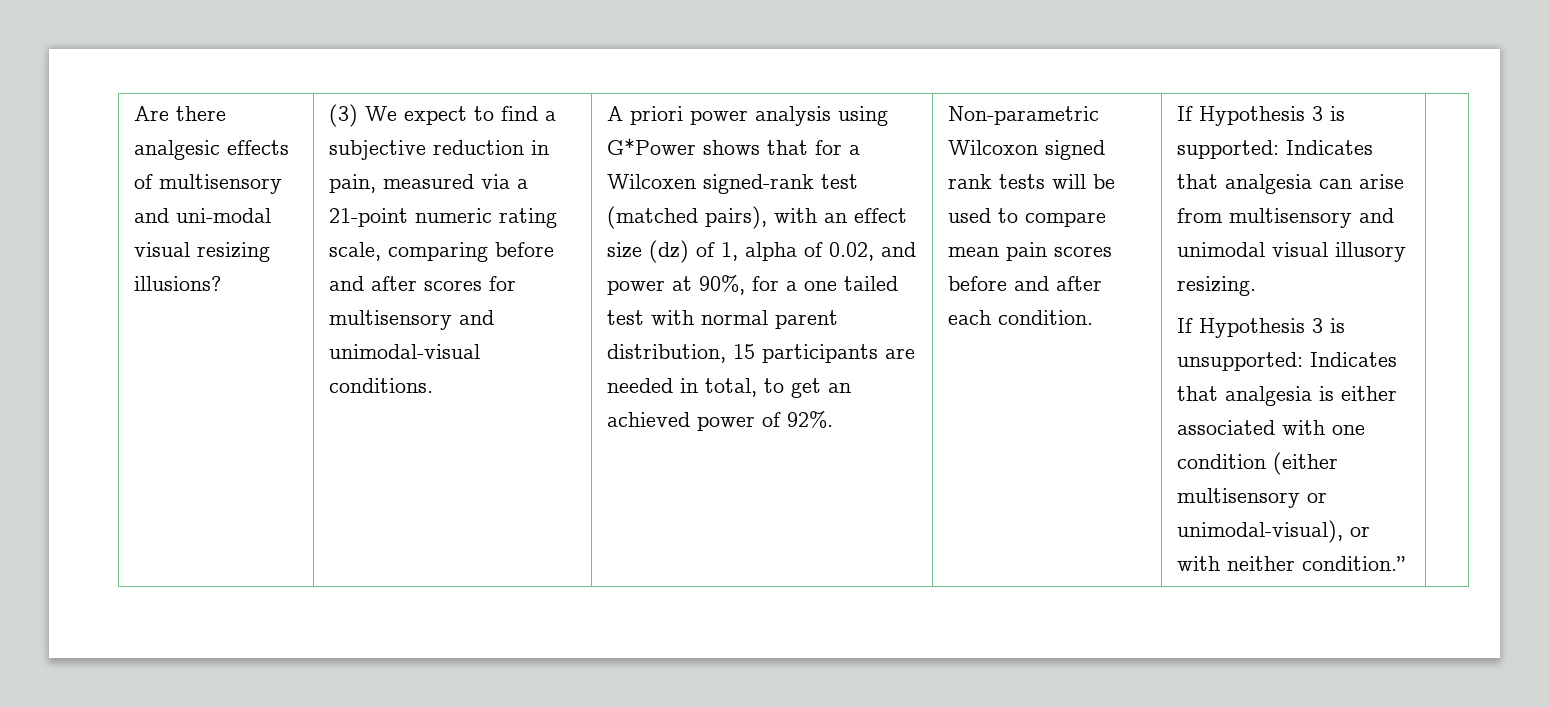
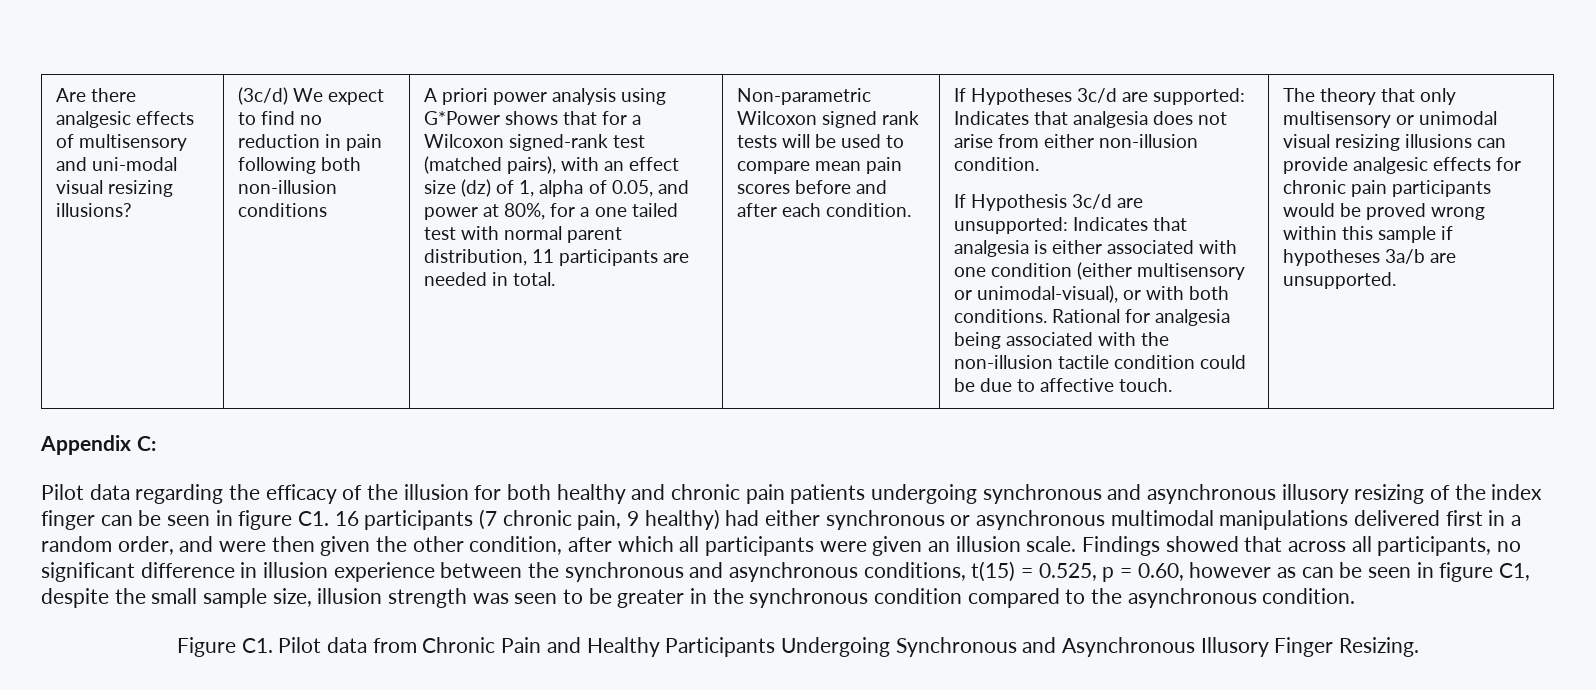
[329,104,359,127] (3) -> [237,87,288,105] (3c/d)
[545,111,557,121] [329,140,550,160] [329,174,529,193] [329,208,558,228] [329,242,555,262] [329,276,517,291] [329,310,495,330] [329,344,481,359] [329,378,434,393] a subjective reduction in pain, measured via a 21-point numeric rating scale, comparing before and after scores for multisensory and unimodal-visual conditions. -> [300,115,323,125] [237,134,383,151] [237,157,362,174] [237,180,337,194] [237,203,327,217] no reduction in pain following both non-illusion conditions
[607,174,697,189] Wilcoxen -> [423,134,504,148] Wilcoxon
[829,242,875,261] 0.02, -> [611,180,653,197] 0.05,
[699,274,746,295] 90%, -> [504,203,546,220] 80%,
[733,344,756,359] 15 -> [532,249,555,263] 11
[705,378,852,398] [607,410,834,431] total, to get an achieved power of 92%. -> [513,272,556,286] total.
[1199,106,1346,126] Hypothesis 3 is -> [971,88,1149,105] Hypotheses 3c/d are
[1319,174,1405,189] [1177,208,1395,228] [1177,242,1407,262] [1177,276,1257,296] [1177,318,1346,338] can arise from multisensory and unimodal visual illusory resizing. // If Hypothesis 3 is -> [1153,111,1228,125] [953,134,1199,148] [953,157,1039,171] [953,194,1144,211] does not arise from either non-illusion condition. // If Hypothesis 3c/d are
[1227,556,1406,571] neither condition.” | -> [1189,286,1230,300] [953,309,1231,326] [953,332,1170,349] [953,355,1247,369] [953,378,1173,392] [1282,88,1457,105] [1282,111,1498,128] [1282,134,1507,151] [1282,157,1522,174] [1282,180,1492,197] [1282,203,1486,220] [1282,226,1454,243] [1282,249,1457,266] [1282,272,1396,289] [40,435,156,455] [41,484,1543,504] [41,509,1522,530] [41,536,1522,556] [41,561,1531,582] [41,588,1356,608] [177,637,1419,657] both conditions. Rational for analgesia being associated with the non-illusion tactile condition could be due to affective touch. | The theory that only multisensory or unimodal visual resizing illusions can provide analgesic effects for chronic pain participants would be proved wrong within this sample if hypotheses 3a/b are unsupported. // Appendix C: // Pilot data regarding the efficacy of the illusion for both healthy and chronic pain patients undergoing synchronous and asynchronous illusory resizing of the index finger can be seen in figure C1. 16 participants (7 chronic pain, 9 healthy) had either synchronous or asynchronous multimodal manipulations delivered first in a random order, and were then given the other condition, after which all participants were given an illusion scale. Findings showed that across all participants, no significant difference in illusion experience between the synchronous and asynchronous conditions, t(15) = 0.525, p = 0.60, however as can be seen in figure C1, despite the small sample size, illusion strength was seen to be greater in the synchronous condition compared to the asynchronous condition. // Figure C1. Pilot data from Chronic Pain and Healthy Participants Undergoing Synchronous and Asynchronous Illusory Finger Resizing.

